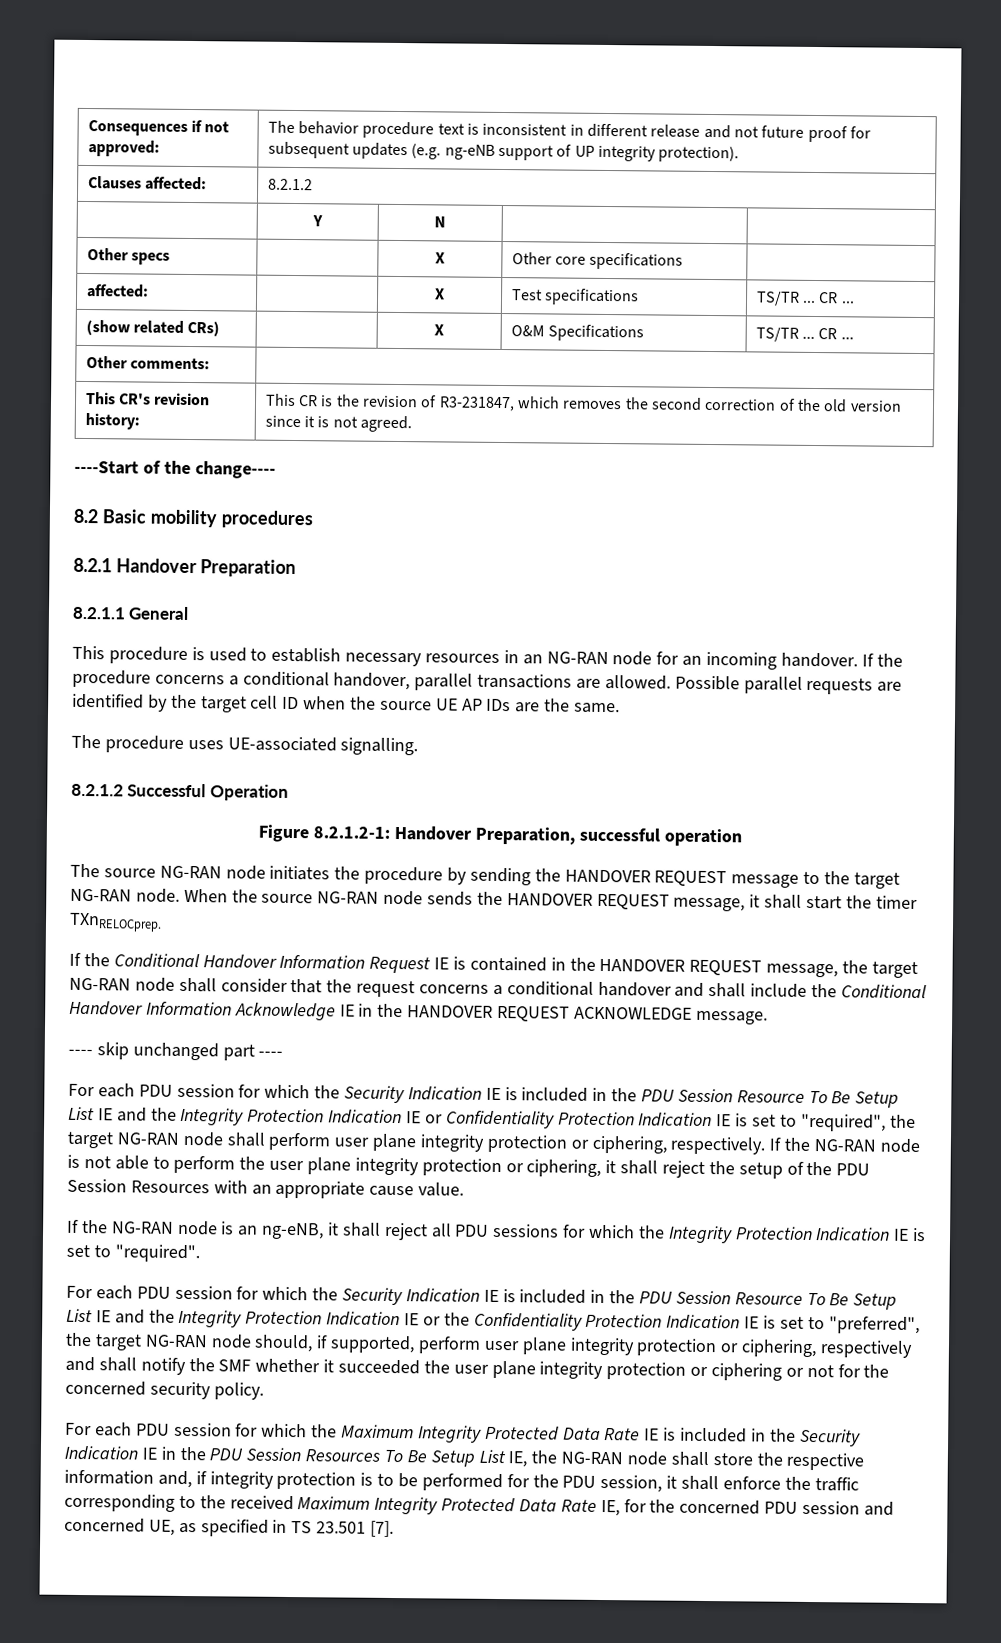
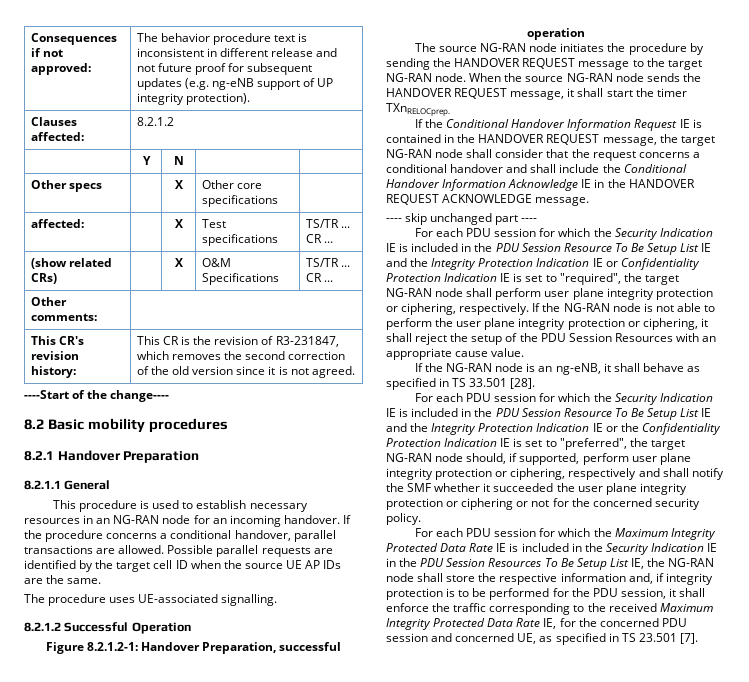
[383,1222,927,1244] [66,1244,200,1263] reject all PDU sessions for which the Integrity Protection Indication IE is set to "required". -> [642,363,701,372] [386,378,536,390] behave as specified in TS 33.501 [28].

